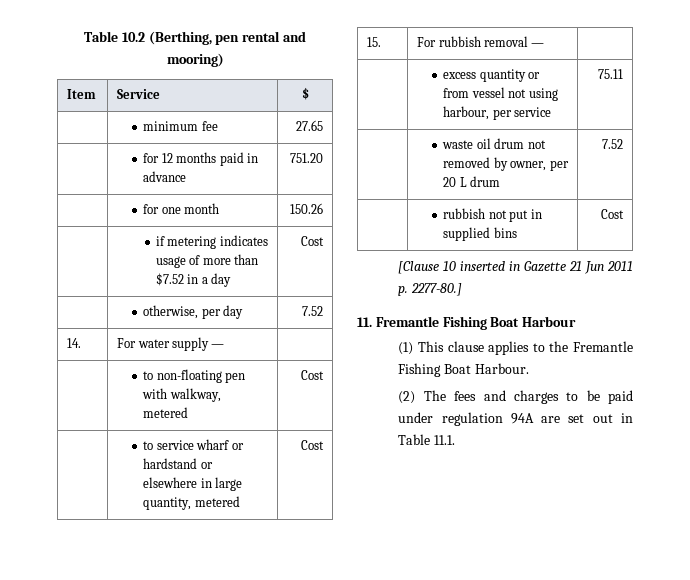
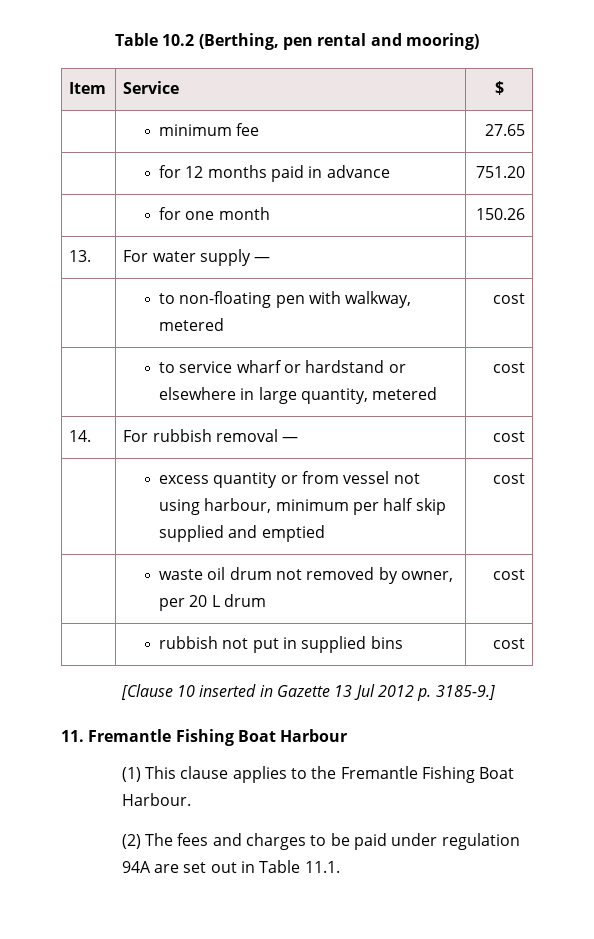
[155,235,268,249] [155,254,258,268] [155,273,231,287] [300,236,324,246] [143,305,244,319] [301,306,323,316] [67,338,82,348] | if metering indicates usage of more than $7.52 in a day | Cost // | otherwise, per day | 7.52 // 14. -> [69,250,92,262] 13.
[300,370,324,380] Cost -> [492,293,525,304] cost
[300,440,324,450] [367,37,382,47] Cost // 15. -> [492,362,525,373] [69,430,92,442] cost // 14.
(545, 45) none -> [492,431,525,442] cost
[492,107,552,120] [597,69,623,79] per service | 75.11 -> [275,498,446,515] [159,525,325,542] [492,473,525,484] minimum per half skip supplied and emptied | cost
[601,139,623,149] 7.52 -> [492,569,525,580] cost
[600,209,624,219] Cost -> [492,638,525,649] cost
[569,261,633,274] [398,283,463,296] 21 Jun 2011 p. 2277-80.] -> [334,684,495,701] 13 Jul 2012 p. 3185-9.]

